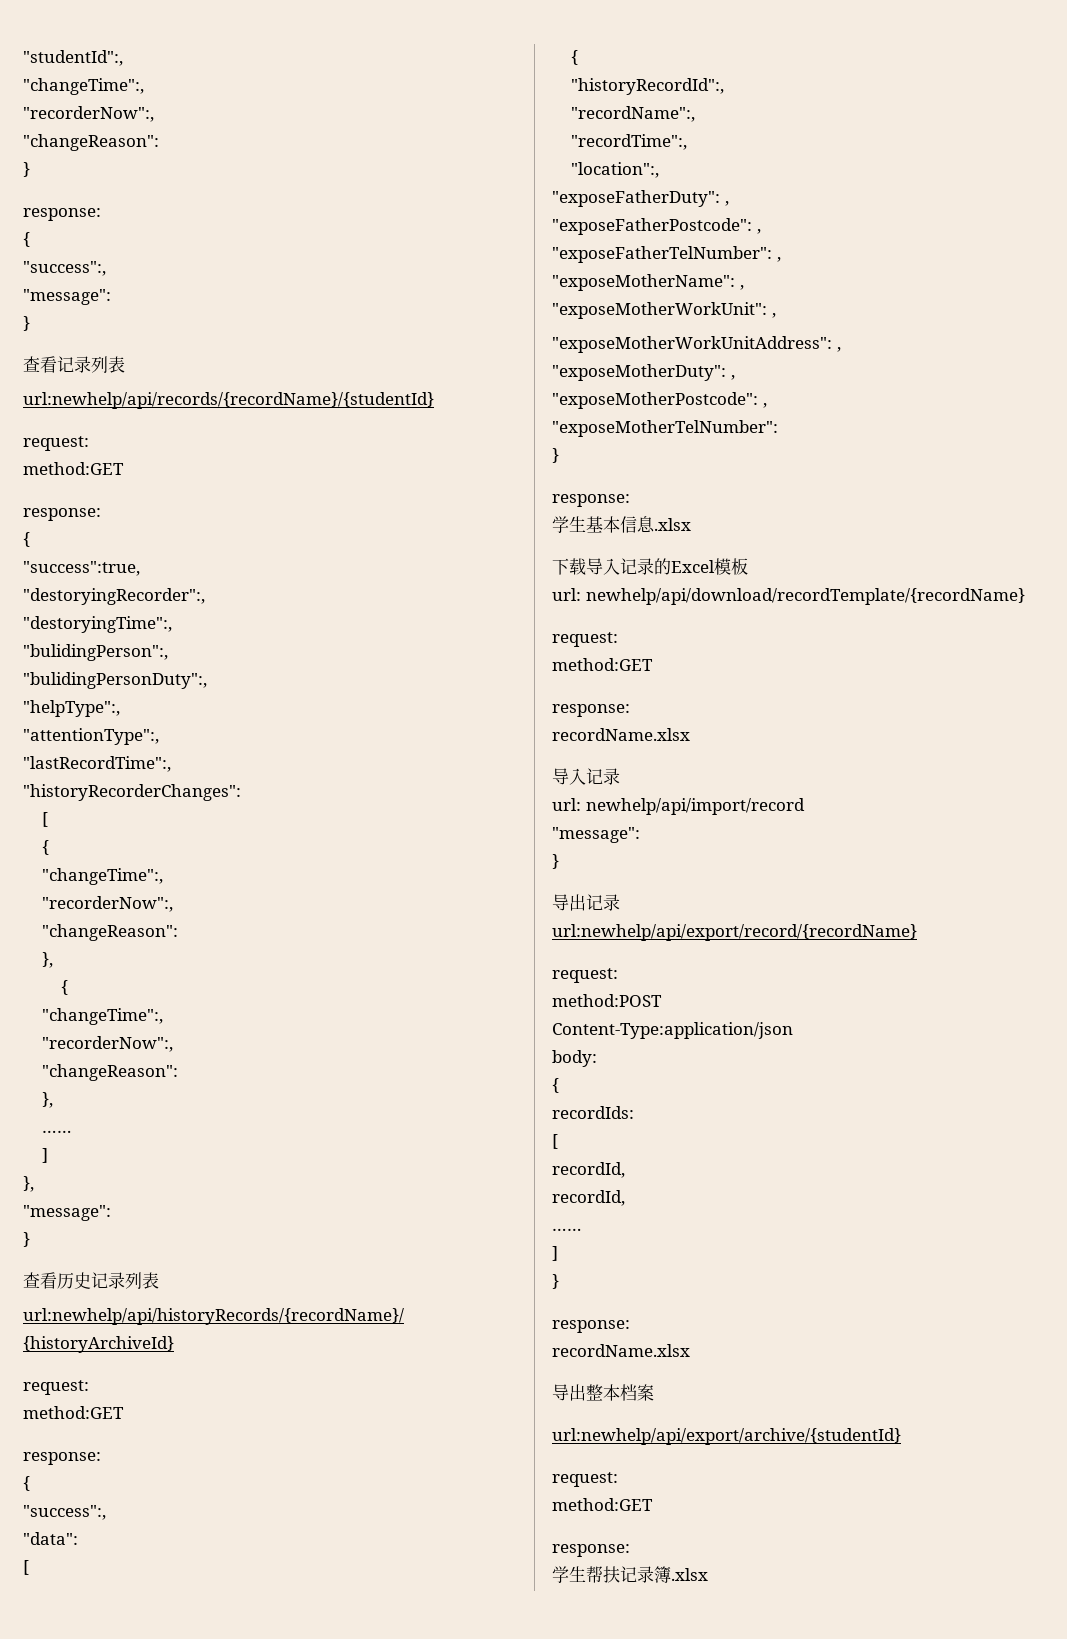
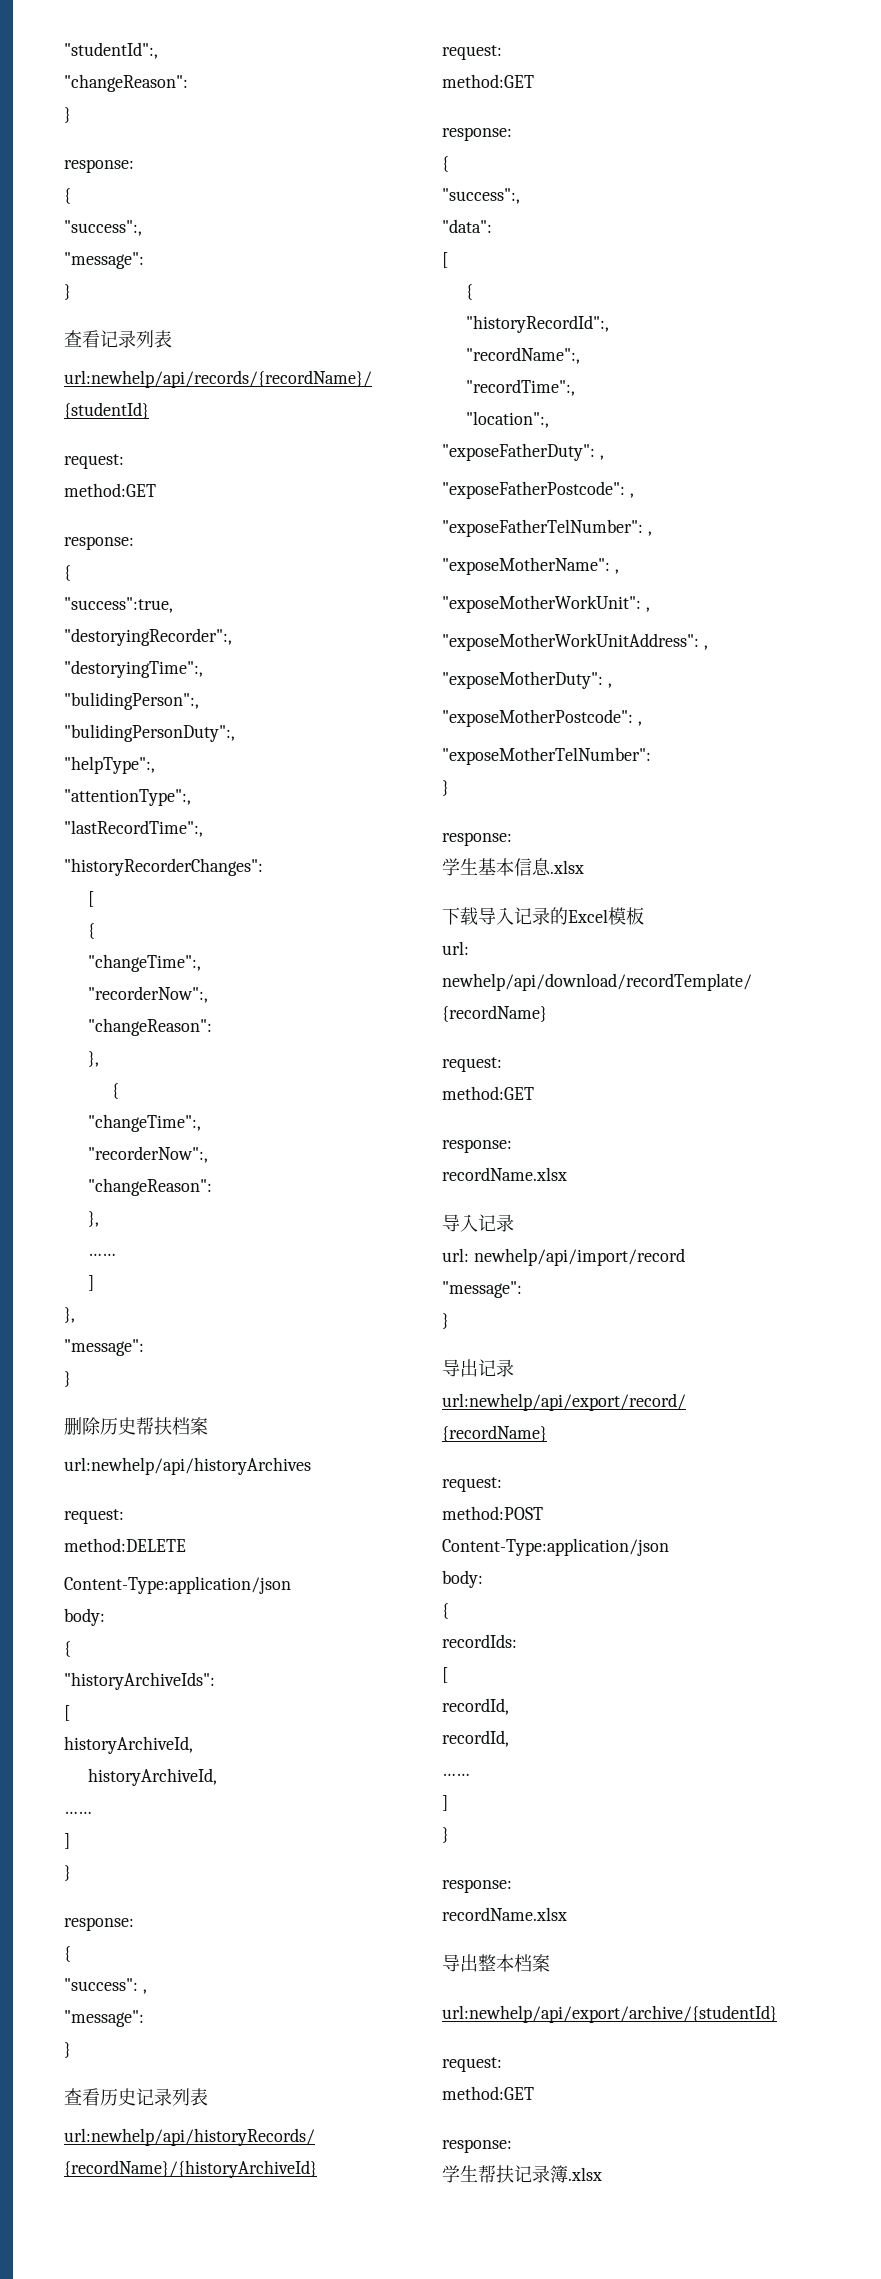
[23,78,144,95] [23,106,154,122] // "changeTime":, // "recorderNow":, -> (158, 50) none
(30, 1239) none -> [64,1417,208,1435] [64,1457,311,1475] [64,1509,124,1524] [64,1538,186,1552] [64,1576,291,1594] [64,1608,105,1626] [64,1641,71,1657] [64,1672,215,1690] [64,1705,70,1721] [64,1736,193,1754] [87,1768,217,1786] [64,1811,92,1814] [64,1833,70,1849] [64,1865,71,1881] [64,1917,134,1931] [64,1946,71,1962] [64,1978,147,1994] [64,2010,144,2027] [64,2042,71,2058] // 删除历史帮扶档案 // url:newhelp/api/historyArchives // request: // method:DELETE // Content-Type:application/json // body: // { // "historyArchiveIds": // [ // historyArchiveId, // historyArchiveId, // …… // ] // } // response: // { // "success": , // "message": // }

